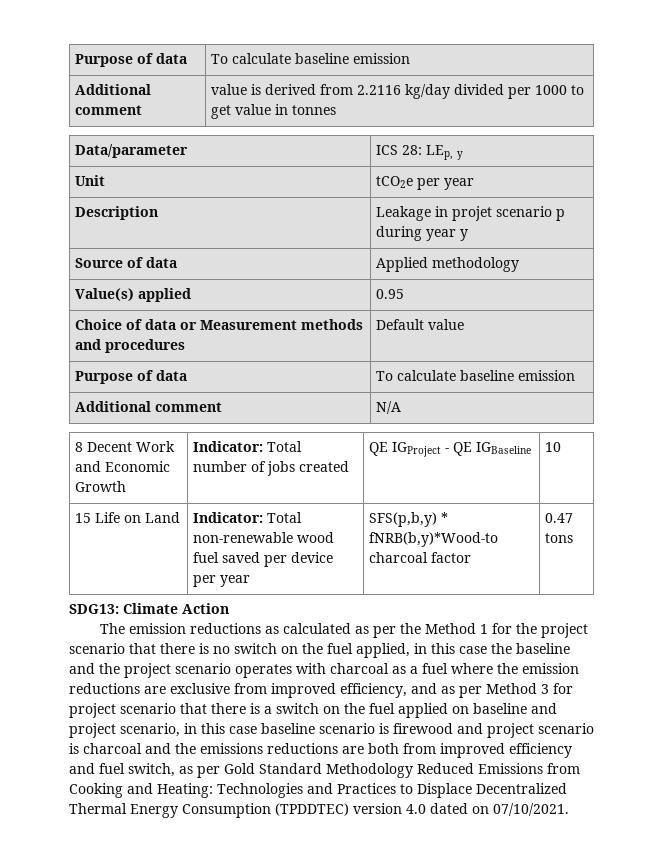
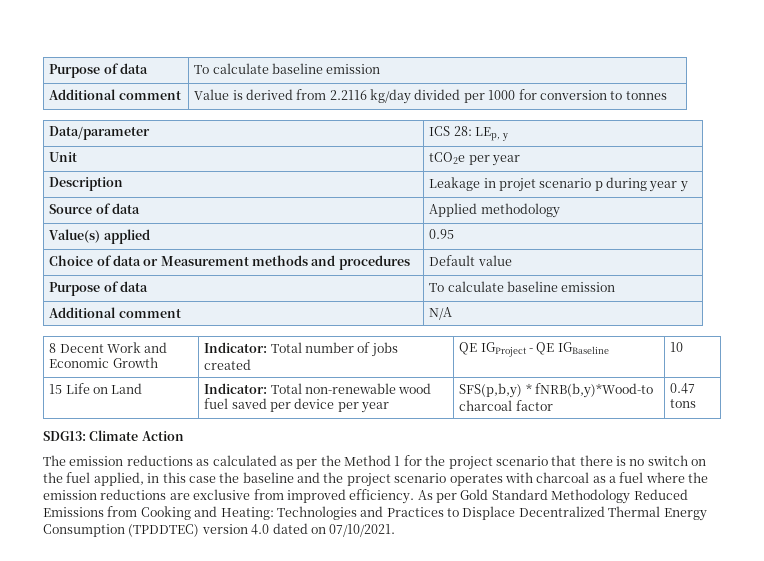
[75,53,188,67] [211,53,411,64] [75,84,152,95] [75,105,143,115] [211,84,248,95] Purpose of data | To calculate baseline emission // Additional comment | value -> [49,63,148,78] [194,63,381,74] [49,89,181,100] [194,89,230,100] Purpose of data | To calculate baseline emission // Additional comment | Value
[571,85,585,95] [211,104,289,119] to get value in -> [518,89,623,100] for conversion to
[340,683,573,698] [69,703,557,718] [69,723,594,738] [69,743,572,758] [69,763,193,777] efficiency, and as per Method 3 for project scenario that there is a switch on the fuel applied on baseline and project scenario, in this case baseline scenario is firewood and project scenario is charcoal and the emissions reductions are both from improved efficiency and fuel switch, as -> [349,489,433,504] efficiency. As

